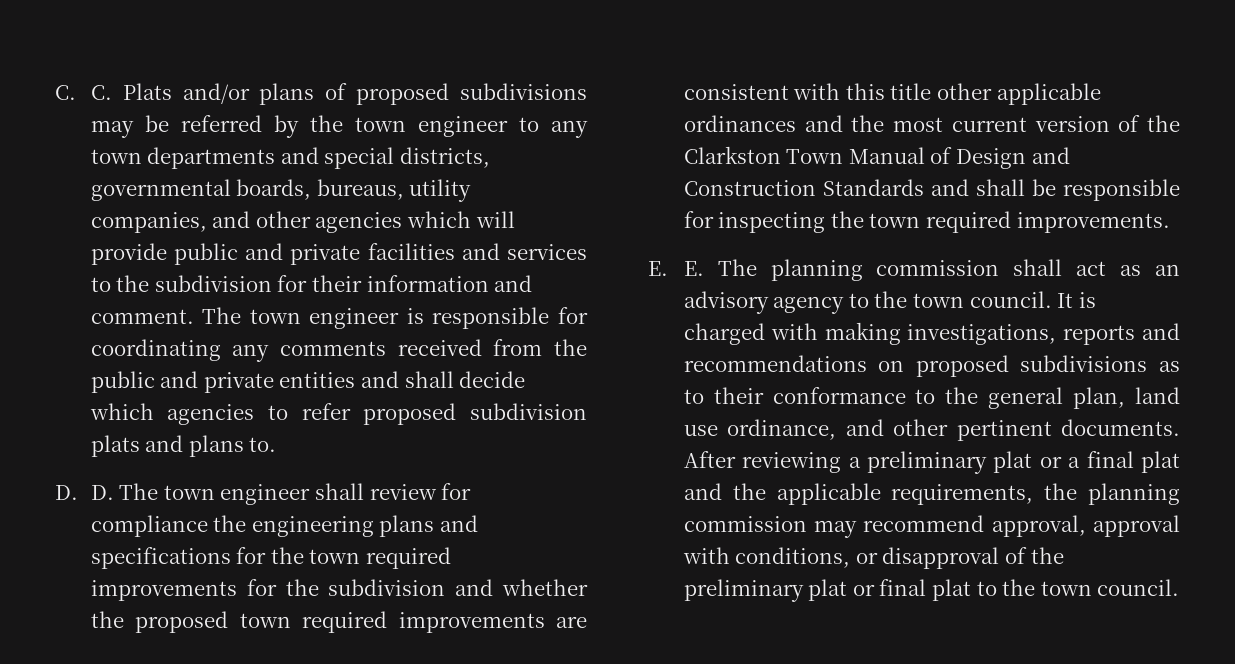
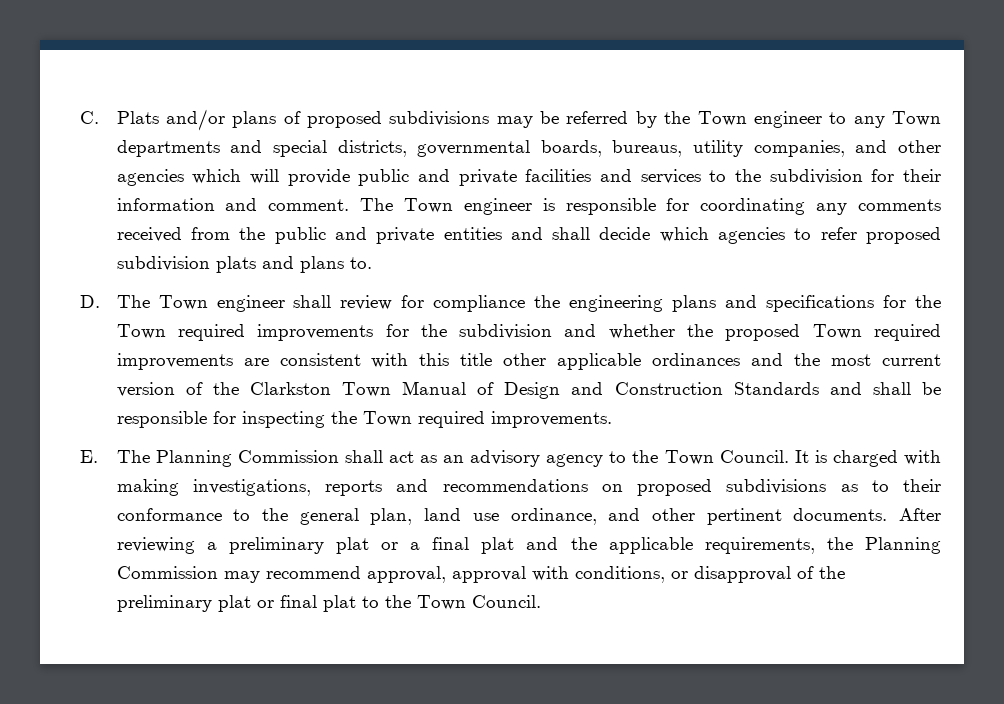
[55,85,112,100] C. C. -> [80,111,99,124] C.
[354,117,406,132] town -> [697,111,747,126] Town
[90,149,142,164] town -> [892,111,942,126] Town
[249,309,301,324] town -> [404,198,454,213] Town
[90,483,215,500] D. The town -> [116,295,208,310] The Town
[309,549,361,564] town -> [116,324,166,339] Town
[239,613,291,628] town -> [812,324,862,339] Town
[869,213,921,228] town -> [362,411,412,426] Town
[683,259,1000,281] E. The planning commission -> [116,450,339,467] The Planning Commission
[912,291,1052,308] town council. -> [664,450,789,465] Town Council.
[1088,483,1180,505] [683,516,807,532] planning commission -> [865,537,941,554] [116,566,218,579] Planning Commission
[1040,579,1180,596] town council. -> [416,595,541,610] Town Council.

